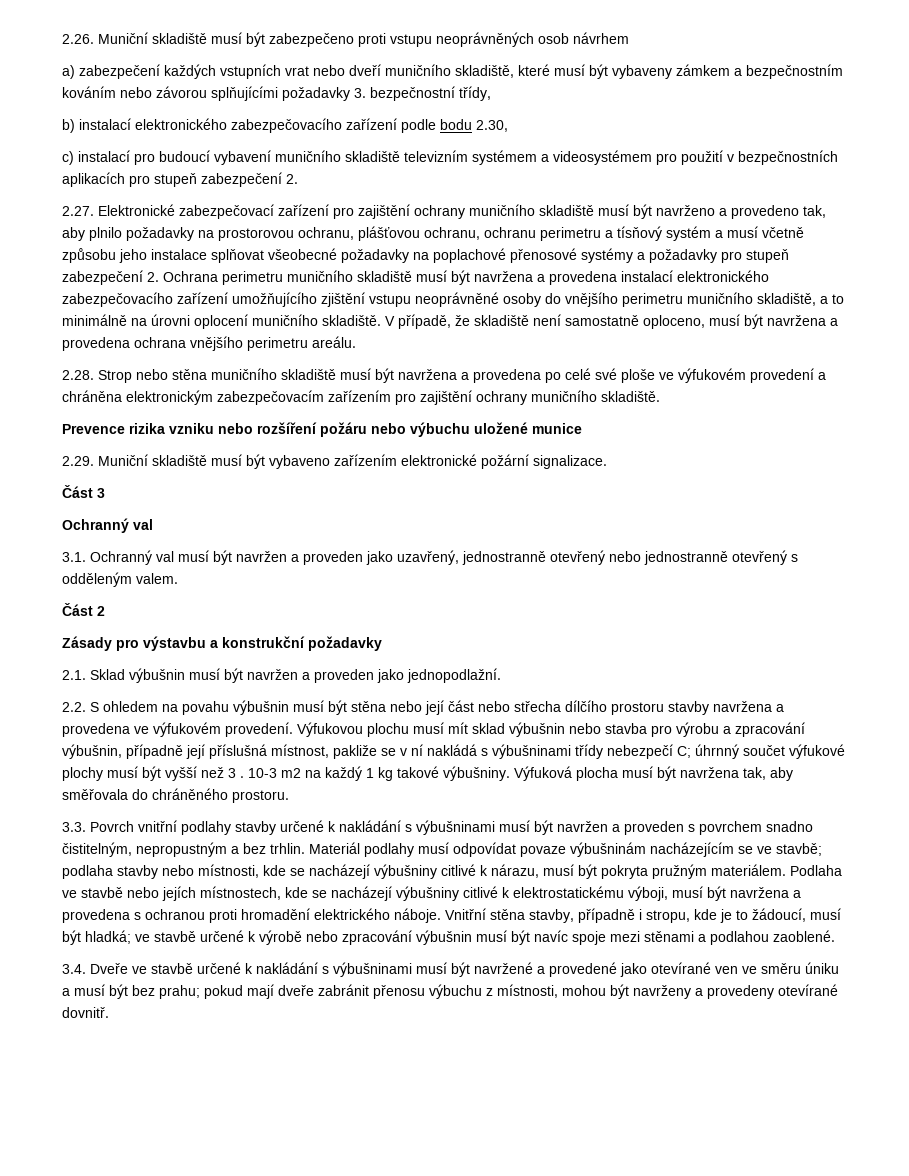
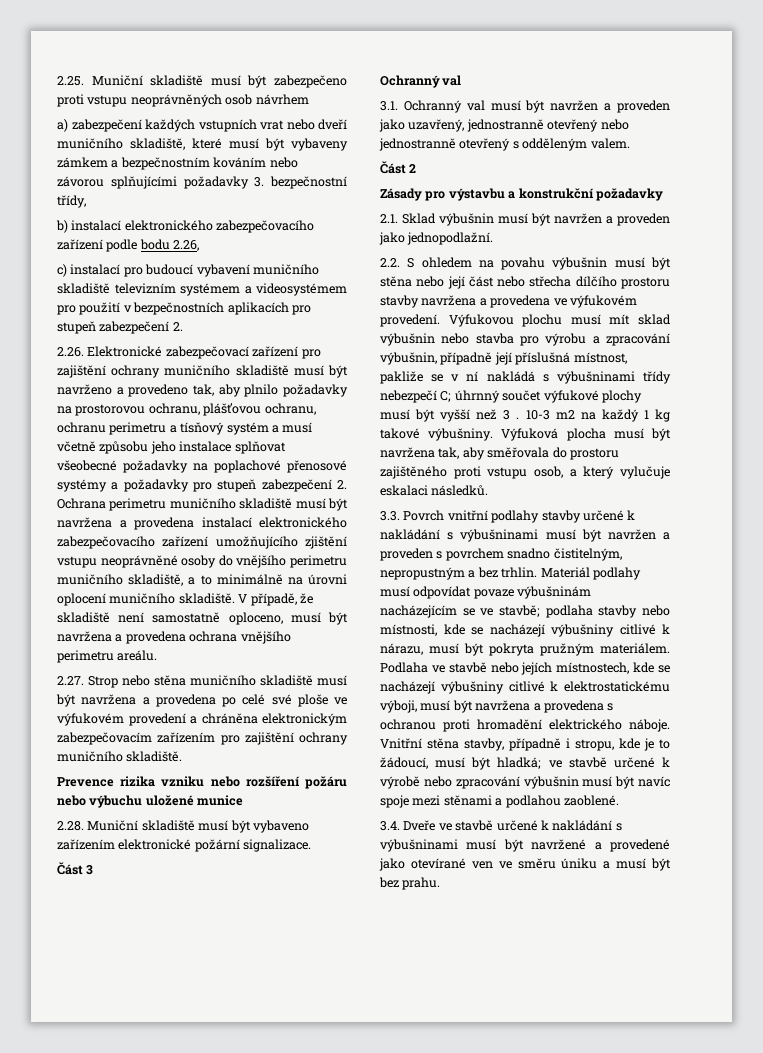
[62,34,94,44] 2.26. -> [57,76,84,86] 2.25.
[476,120,508,132] 2.30, -> [173,240,200,251] 2.26,
[62,206,94,216] 2.27. -> [57,347,84,357] 2.26.
[62,370,94,380] 2.28. -> [57,676,84,685] 2.27.
[62,456,94,466] 2.29. -> [57,821,84,831] 2.28.
[152,788,289,803] chráněného prostoru. -> [569,448,619,460] [380,466,670,479] [380,485,489,496] prostoru zajištěného proti vstupu osob, a který vylučuje eskalaci následků.
[159,984,838,999] [62,1007,109,1018] prahu; pokud mají dveře zabránit přenosu výbuchu z místnosti, mohou být navrženy a provedeny otevírané dovnitř. -> [402,877,441,890] prahu.

